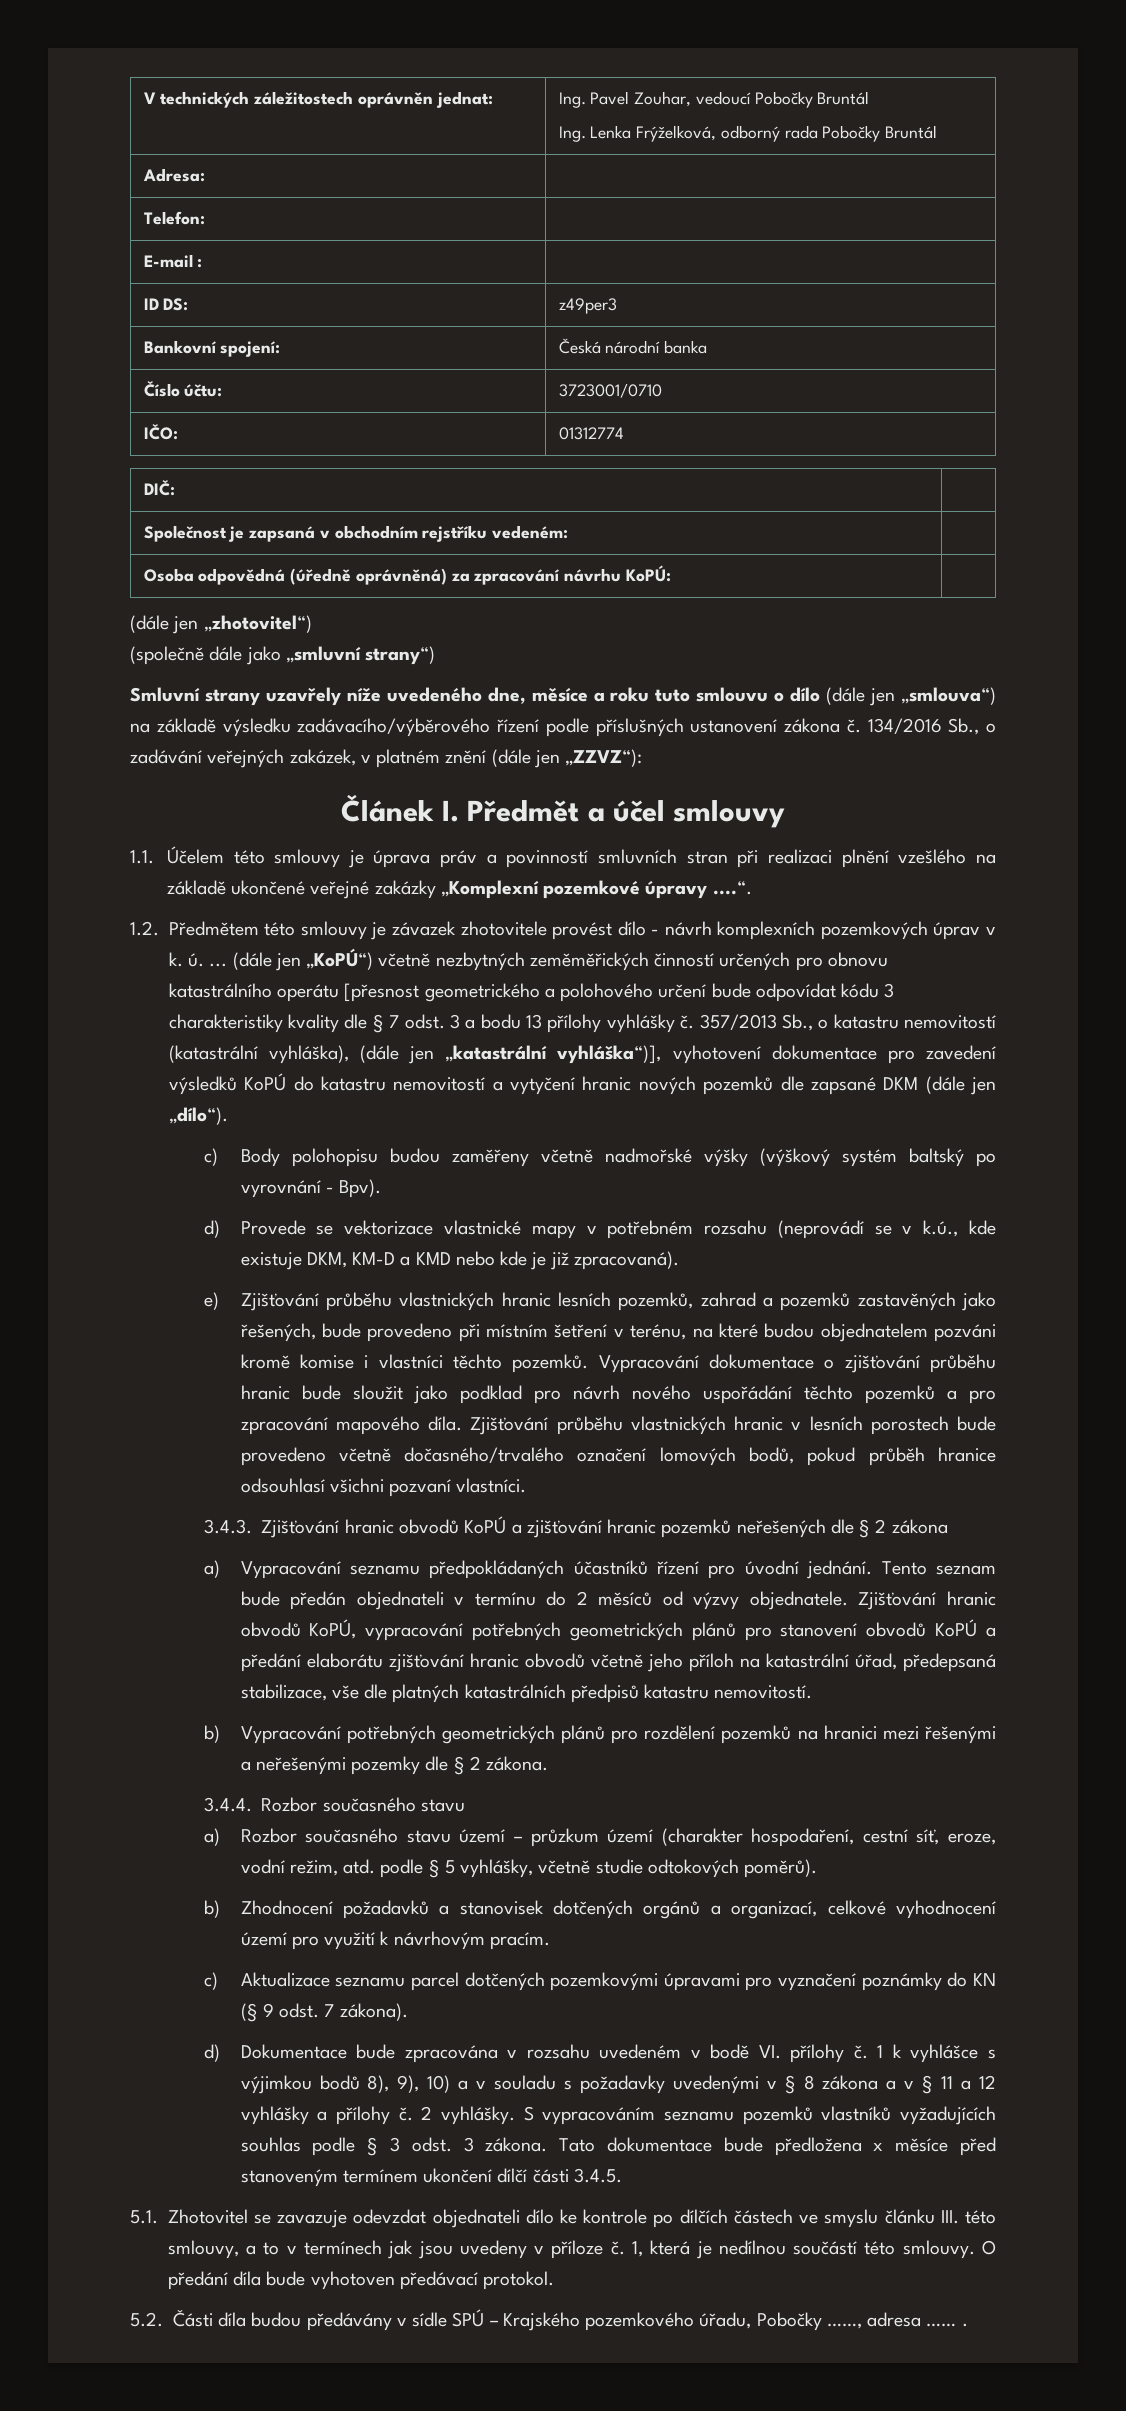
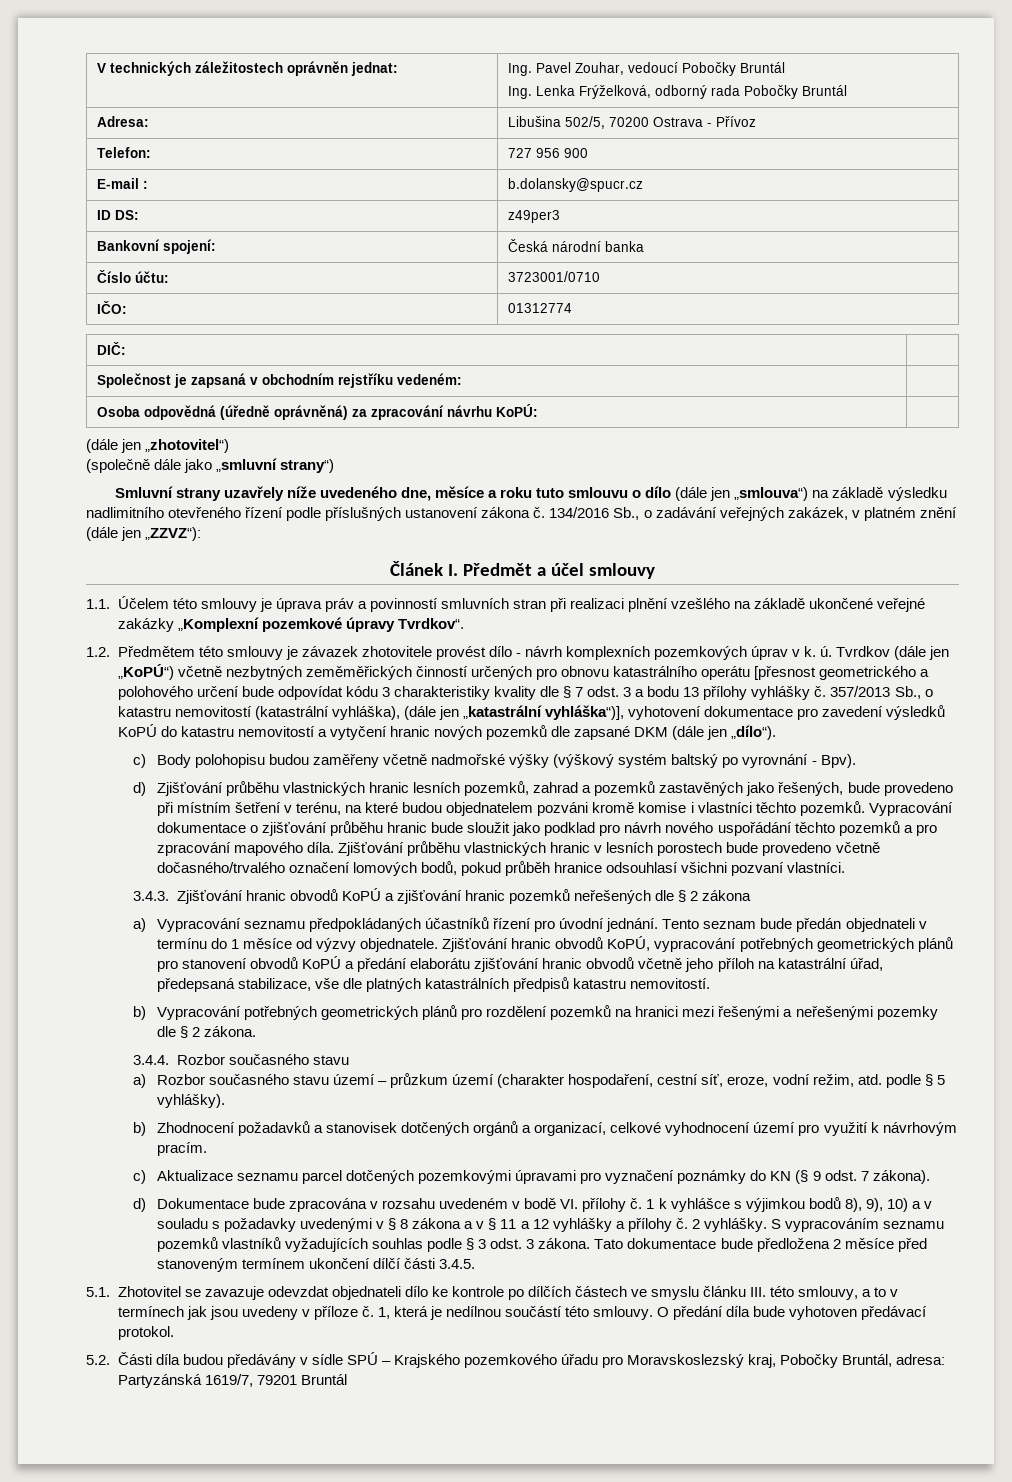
[143,211,205,225] // Telefon: | -> [507,116,756,129] [96,147,151,158] [507,148,588,158] Libušina 502/5, 70200 Ostrava - Přívoz // Telefon: | 727 956 900
(203, 263) none -> [507,178,643,192] b.dolansky@spucr.cz
[297,718,491,737] zadávacího/výběrového -> [86,507,242,518] nadlimitního otevřeného
[712,881,752,895] ....“. -> [397,618,464,629] Tvrdkov“.
[209,963,228,967] ... -> [836,646,891,657] Tvrdkov
[240,1220,996,1239] [240,1251,679,1270] [203,1292,219,1310] Provede se vektorizace vlastnické mapy v potřebném rozsahu (neprovádí se v k.ú., kde existuje DKM, KM-D a KMD nebo kde je již zpracovaná). // e) -> (147, 789) none
[576,1591,653,1606] 2 měsíců -> [231,938,293,949] 1 měsíce
[460,1859,818,1878] vyhlášky, včetně studie odtokových poměrů). -> [156,1094,225,1108] vyhlášky).
[873,2143,884,2151] x -> [832,1239,841,1249] 2
[699,2312,968,2331] úřadu, Pobočky ……, adresa …… . -> [561,1354,946,1368] [117,1374,347,1388] úřadu pro Moravskoslezský kraj, Pobočky Bruntál, adresa: Partyzánská 1619/7, 79201 Bruntál

